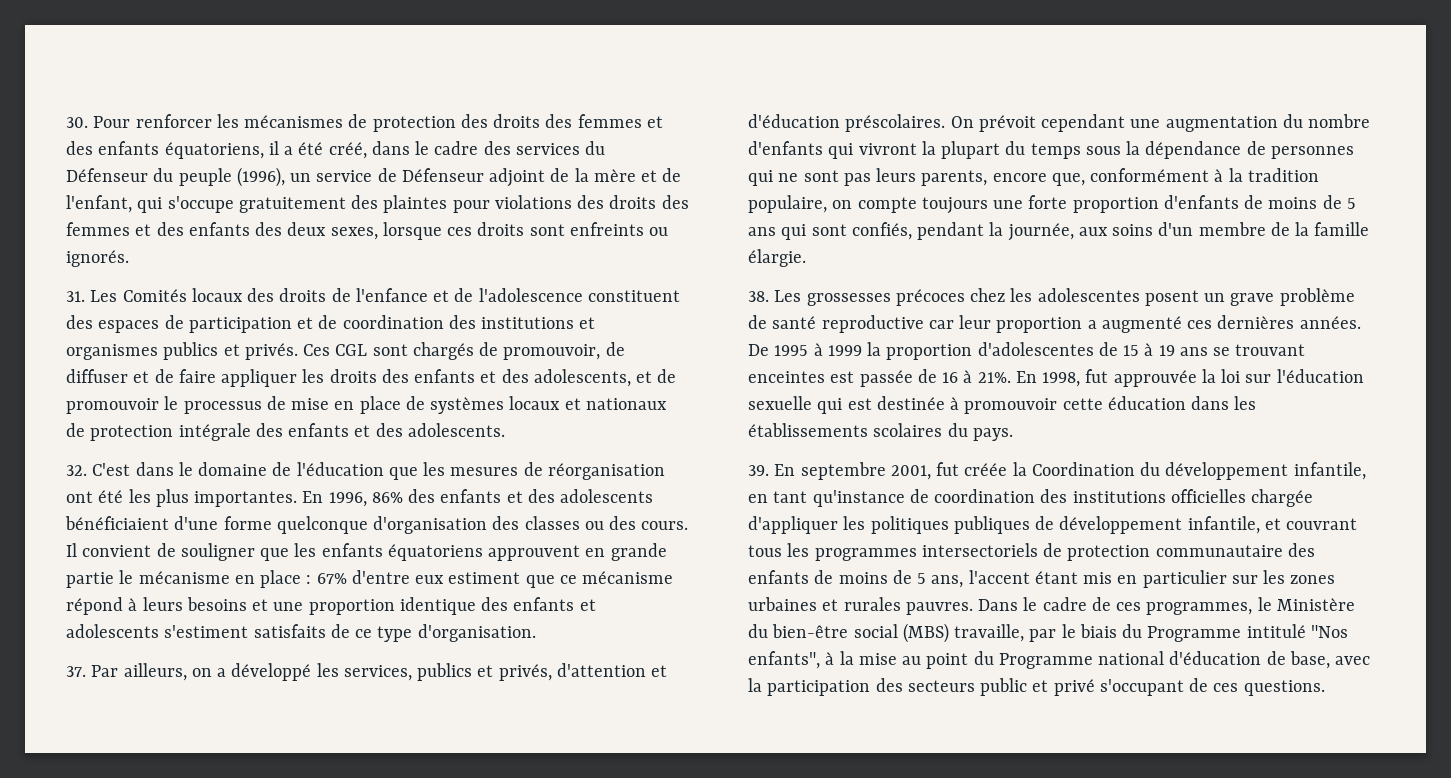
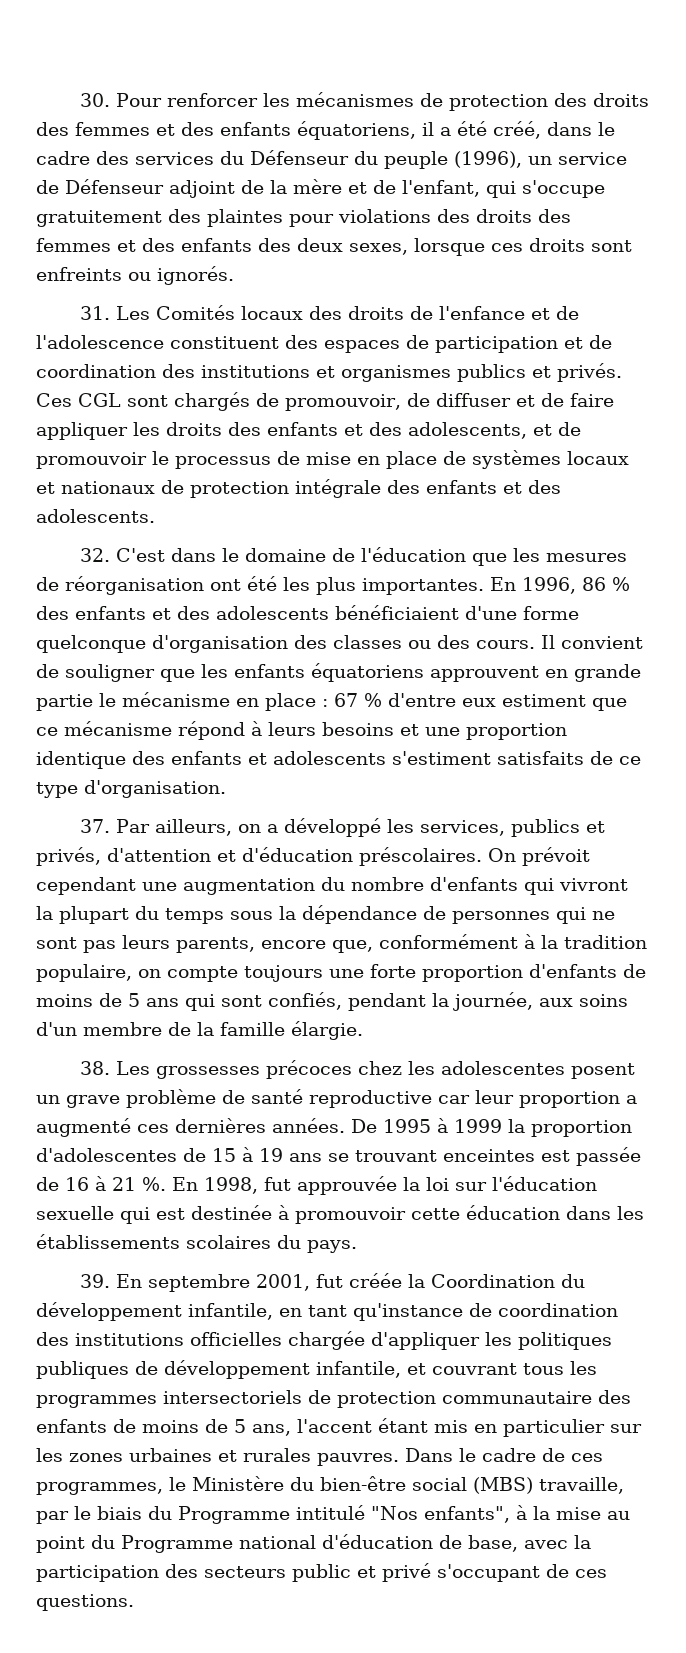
[371,492,403,503] 86% -> [582,577,630,591] 86 %
[316,573,347,584] 67% -> [334,693,382,707] 67 %
[977,372,1011,383] 21%. -> [112,1177,166,1191] 21 %.

